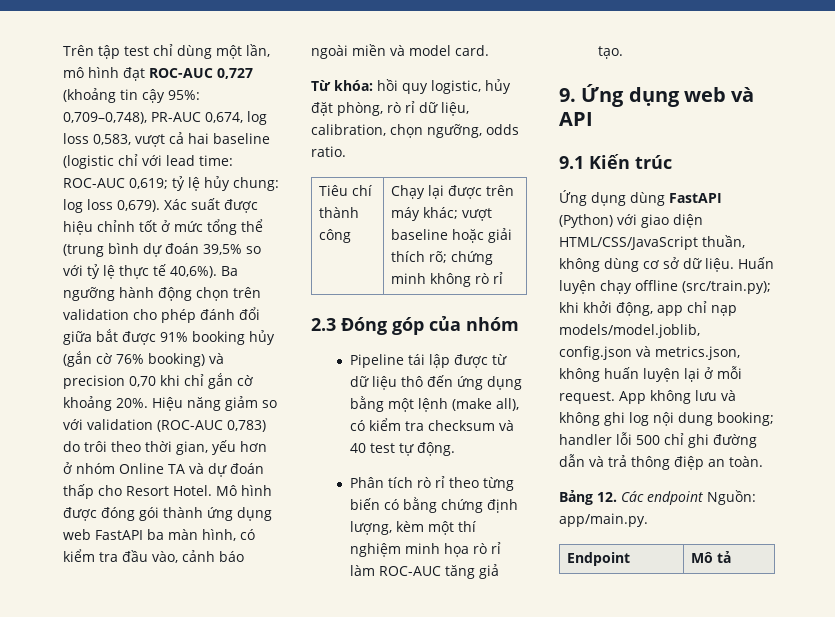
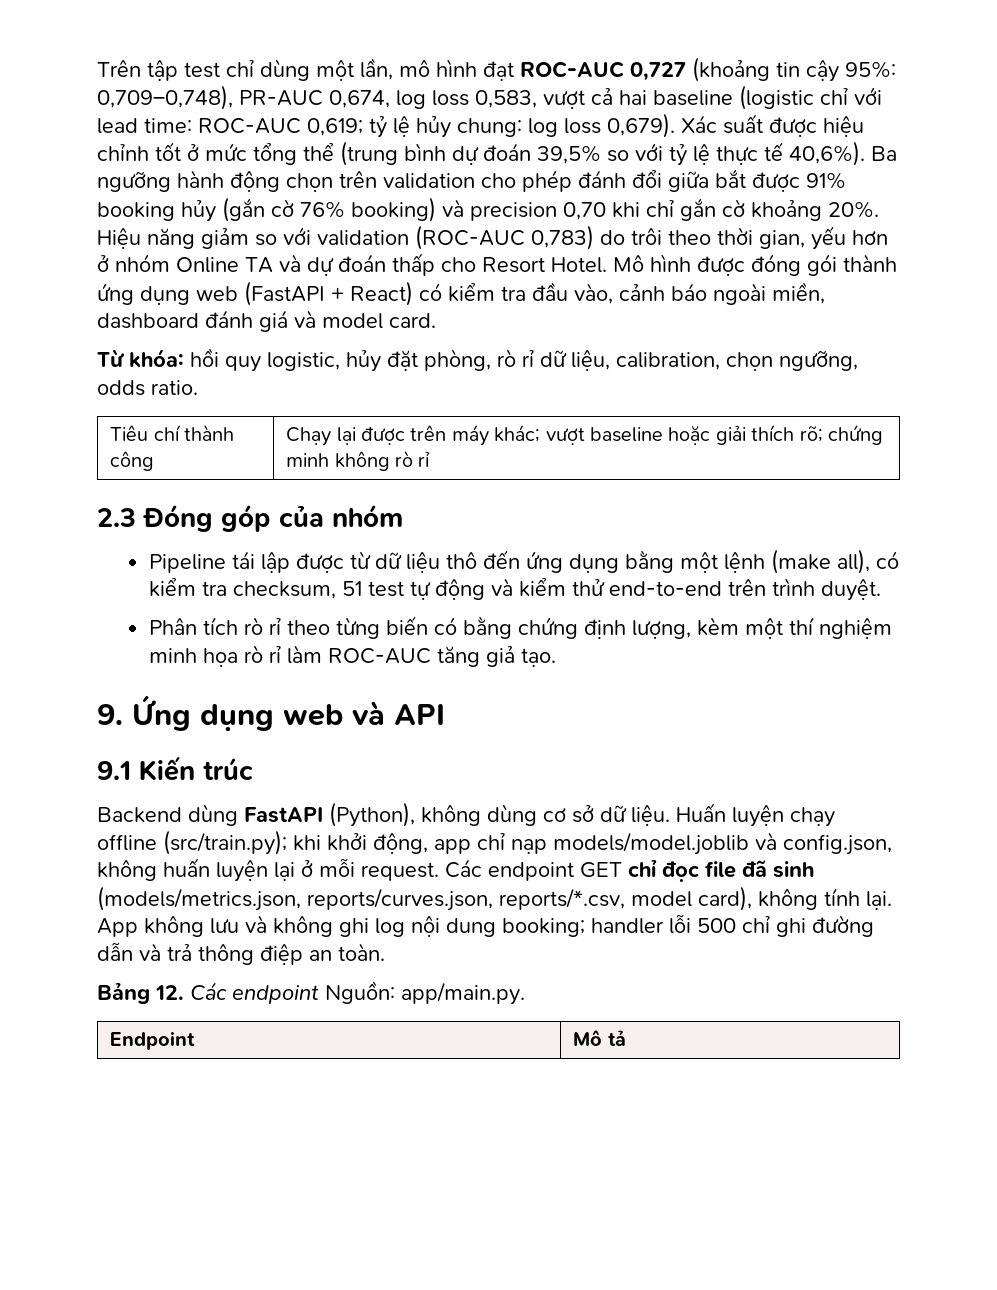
[95,529,236,541] FastAPI ba màn hình, -> [244,281,413,306] (FastAPI + React)
[352,44,386,56] miền -> [772,282,825,304] [97,310,288,332] miền, dashboard đánh giá
[427,420,514,431] [349,442,455,456] checksum và 40 test tự động. -> [232,578,881,601] checksum, 51 test tự động và kiểm thử end-to-end trên trình duyệt.
[559,190,722,206] [559,214,703,228] [559,235,745,250] Ứng dụng dùng FastAPI (Python) với giao diện HTML/CSS/JavaScript thuần, -> [97,802,415,827] Backend dùng FastAPI (Python),
[559,324,700,338] [559,346,740,360] models/model.joblib, config.json và metrics.json, -> [553,832,892,855] models/model.joblib và config.json,
(615, 397) none -> [445,859,814,882] [97,886,892,911] Các endpoint GET chỉ đọc file đã sinh (models/metrics.json, reports/curves.json, reports/*.csv, model card), không tính lại.

